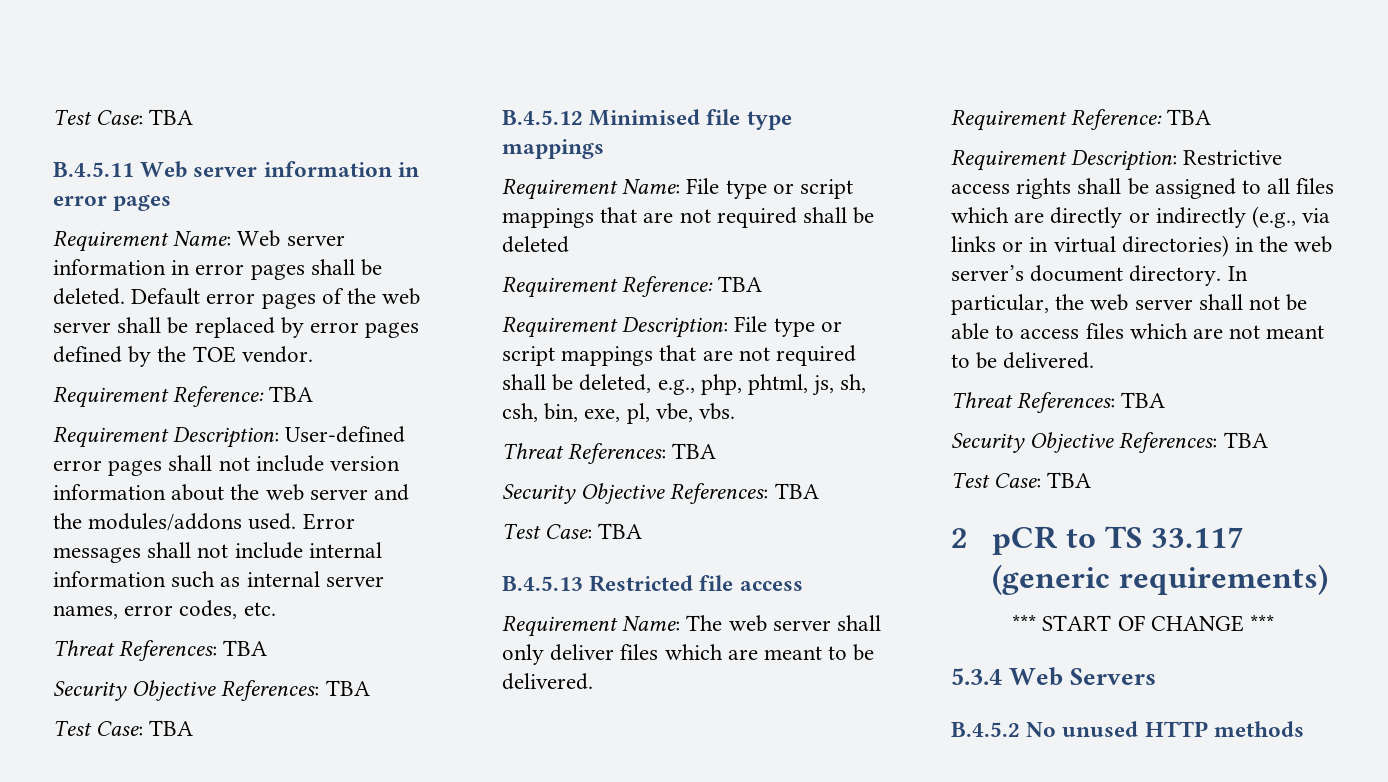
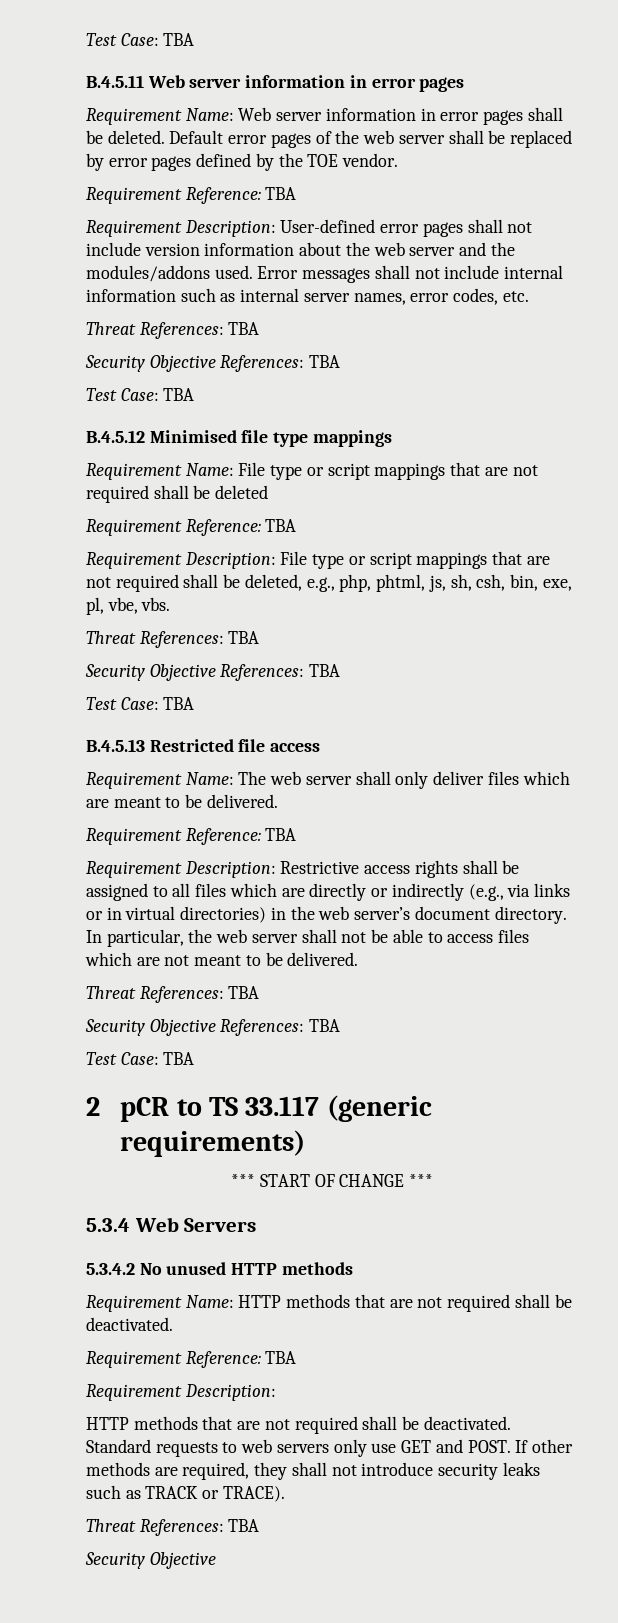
[951,722,1020,737] B.4.5.2 -> [86,1263,135,1275] 5.3.4.2
(1304, 729) none -> [86,1294,572,1312] [86,1317,173,1331] [86,1351,297,1368] [86,1384,276,1401] [86,1416,511,1434] [86,1439,573,1457] [86,1462,540,1480] [86,1485,285,1502] [86,1519,260,1536] [85,1552,216,1569] // Requirement Name: HTTP methods that are not required shall be deactivated. // Requirement Reference: TBA // Requirement Description: // HTTP methods that are not required shall be deactivated. Standard requests to web servers only use GET and POST. If other methods are required, they shall not introduce security leaks such as TRACK or TRACE). // Threat References: TBA // Security Objective

